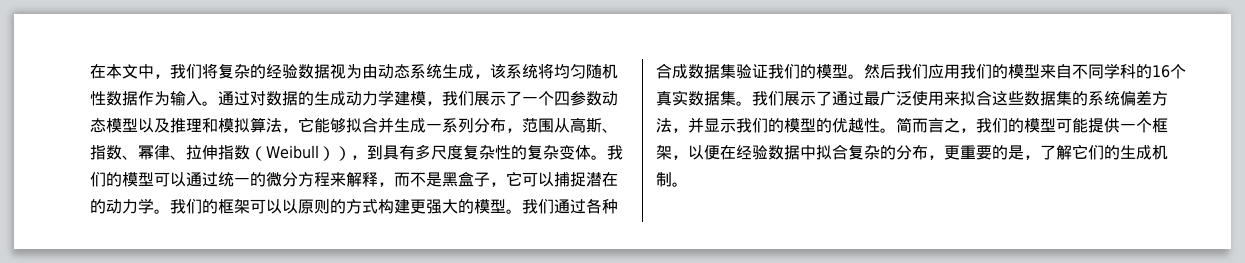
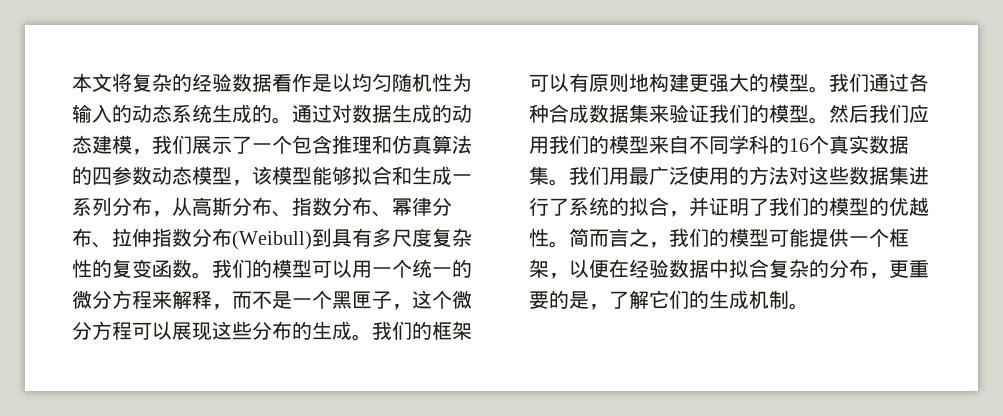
[90,64,202,79] 在本文中，我们 -> [72,73,112,92] 本文
[330,63,618,79] [90,90,394,106] 视为由动态系统生成，该系统将均匀随机性数据作为输入。通过对数据的生成动力学 -> [272,73,472,92] [72,104,472,124] [72,135,92,154] 看作是以均匀随机性为输入的动态系统生成的。通过对数据生成的动态
[554,91,618,106] [90,117,314,133] 四参数动态模型以及推理和模拟算法，它 -> [292,135,472,154] [72,166,312,186] 包含推理和仿真算法的四参数动态模型，该模型
[378,117,394,133] 并 -> [392,166,412,185] 和
[522,117,618,133] [90,145,367,161] 范围从高斯、指数、幂律、拉伸指数（Weibull））， -> [172,197,452,217] [72,228,312,250] 从高斯分布、指数分布、幂律分布、拉伸指数分布(Weibull)
[542,145,591,160] 杂变体 -> [132,259,192,278] 变函数
[186,172,218,187] 通过 -> [352,259,412,278] 用一个
[442,171,618,187] [90,198,154,214] 黑盒子，它可以捕捉潜在的动力学 -> [292,290,472,310] [72,321,352,341] 一个黑匣子，这个微分方程可以展现这些分布的生成
[282,199,378,214] 以原则的方式 -> [569,73,649,92] 有原则地
(736, 71) none -> [649,104,669,123] 来
[784,91,864,106] 展示了通过 -> [609,167,629,185] 用
[944,90,992,106] 来拟合 -> [729,166,809,185] 的方法对
[1072,90,1168,106] [656,117,736,133] 的系统偏差方法，并显示 -> [909,166,929,185] [529,197,769,217] 进行了系统的拟合，并证明了

